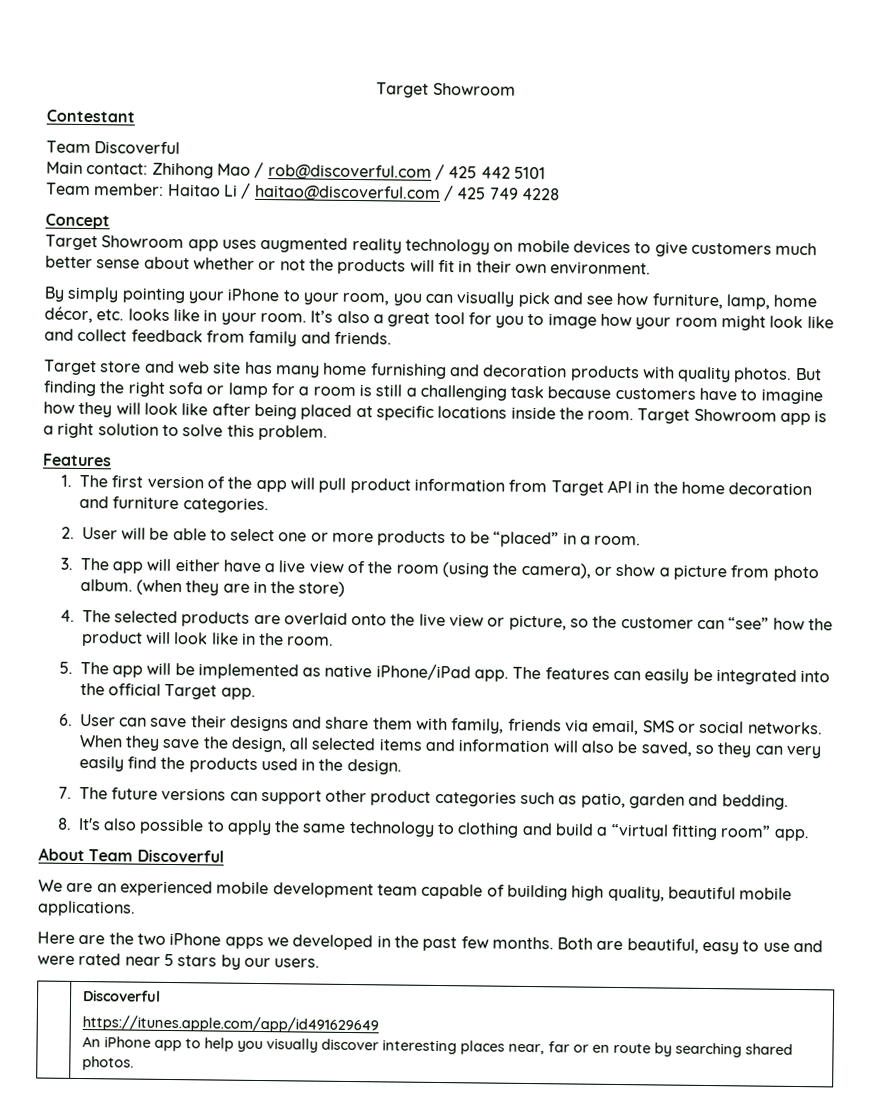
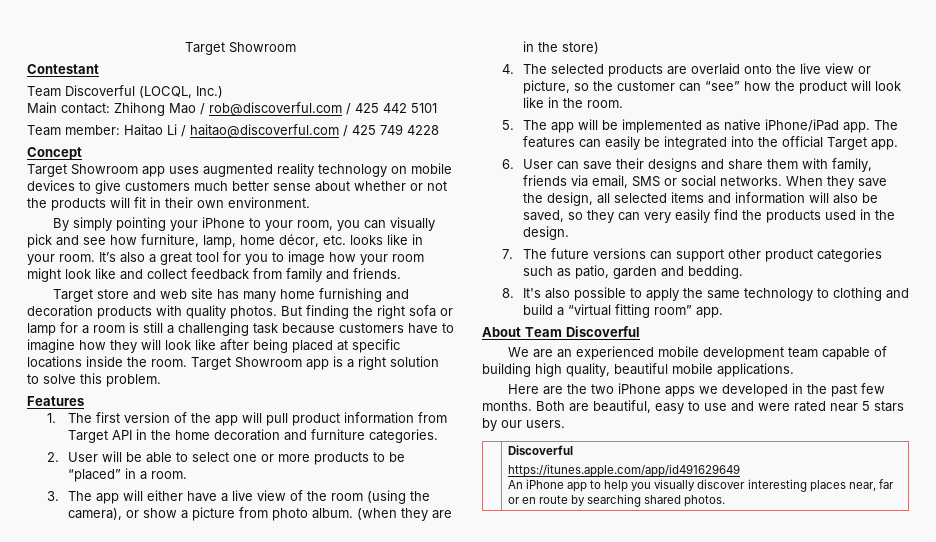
(181, 148) none -> [139,86,223,98] (LOCQL, Inc.)

